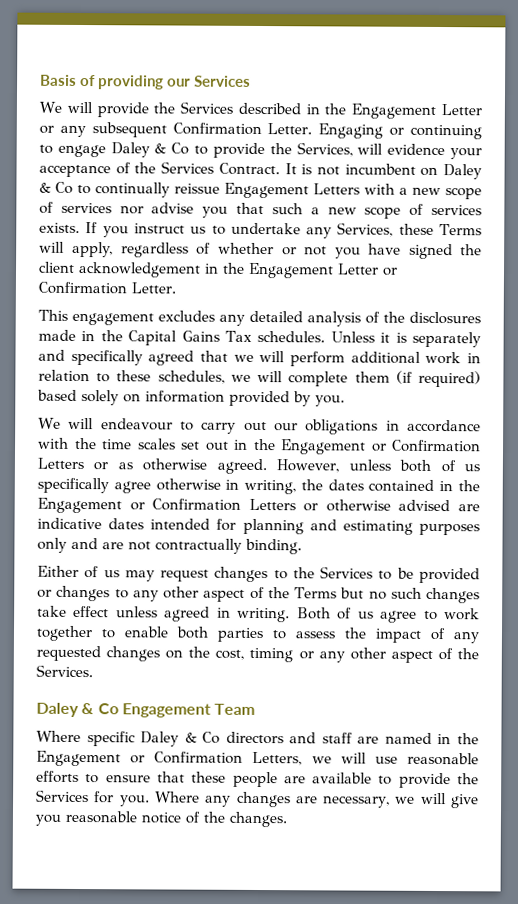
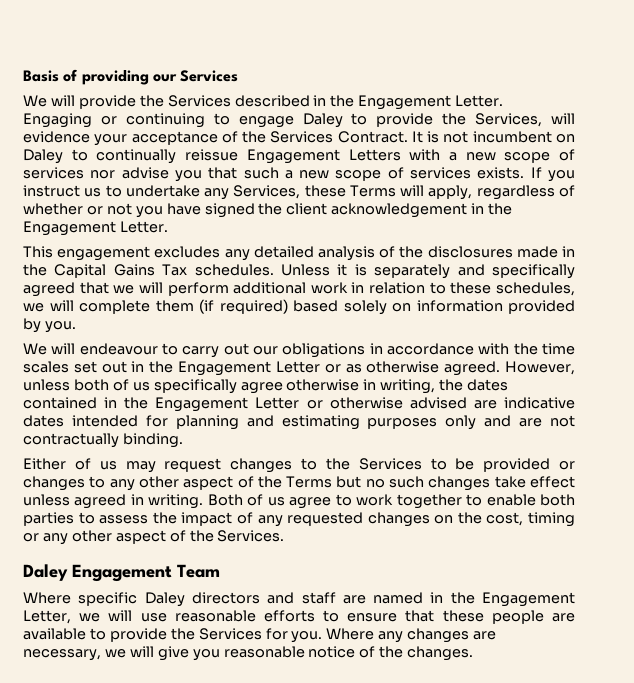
[441,104,483,116] [39,122,262,138] Letter or any subsequent Confirmation -> (452, 102) none
[154,142,190,155] & Co -> (343, 120) none
[39,181,73,194] & Co -> (63, 156) none
[337,263,398,276] [38,281,127,295] Letter or Confirmation -> (116, 228) none
[371,439,481,453] [37,457,84,470] or Confirmation Letters -> [275,361,320,373] Letter
[129,498,296,511] or Confirmation Letters -> [255,397,300,409] Letter
[81,703,119,715] & Co -> (68, 572) none
[184,731,221,744] & Co -> (185, 599) none
[130,751,303,766] or Confirmation Letters, -> [23,610,71,624] Letter,

